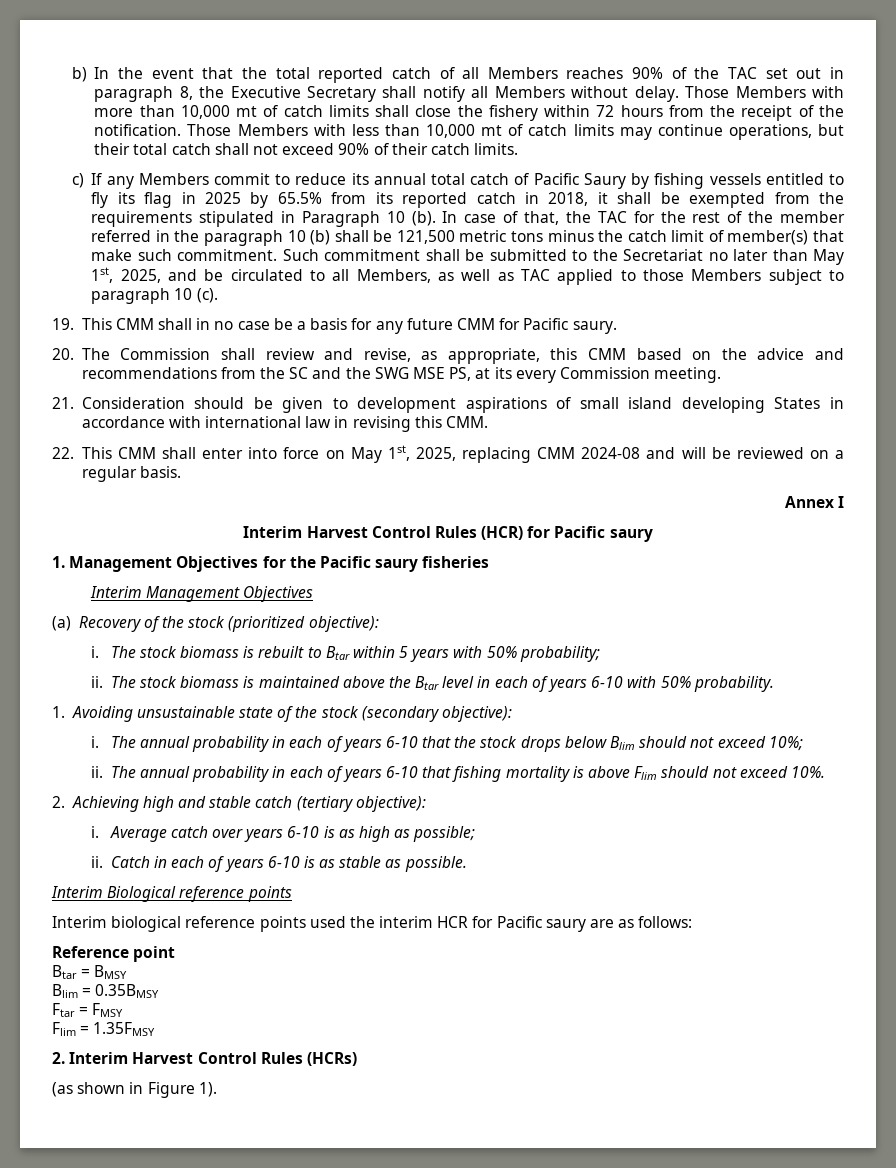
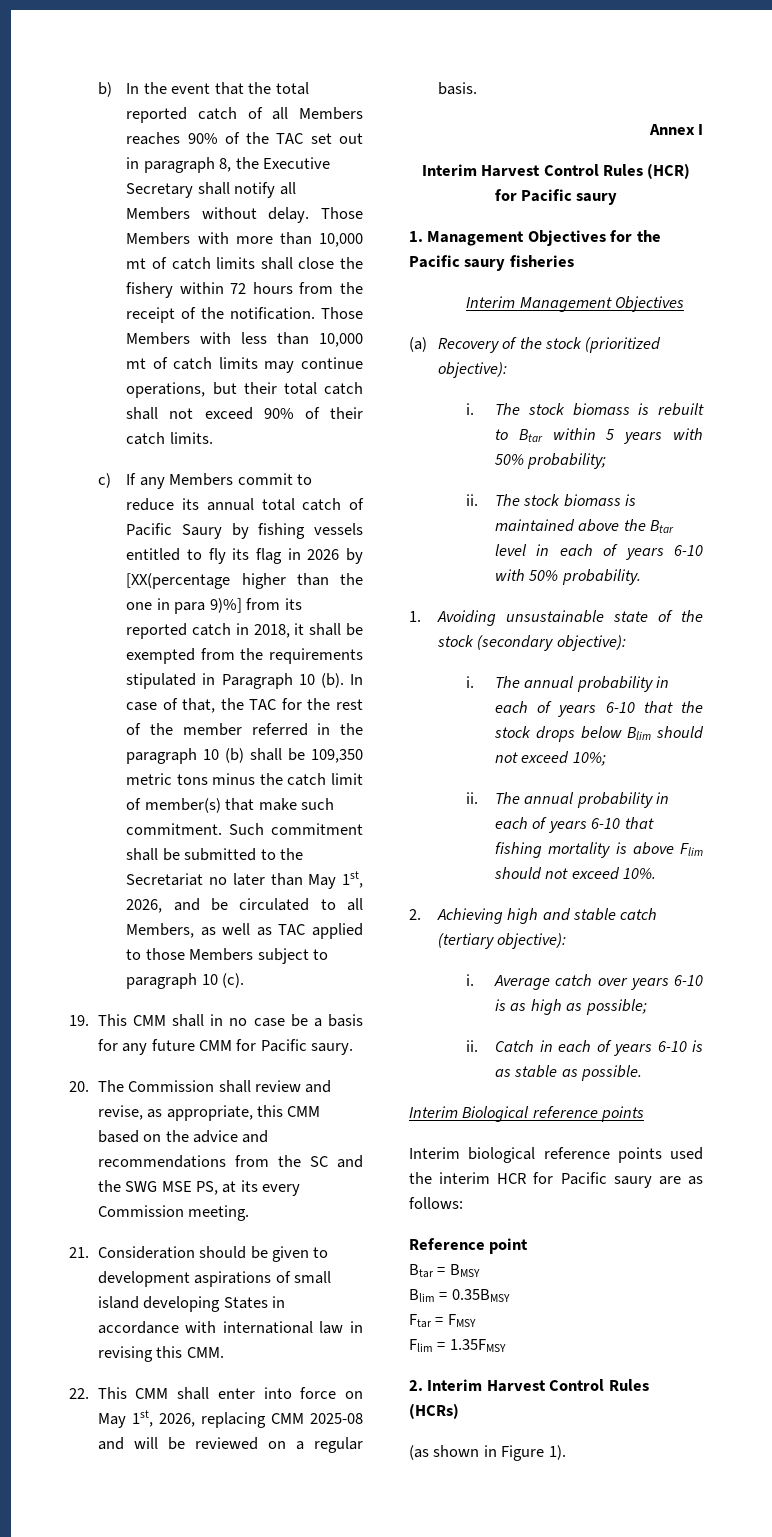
[205,192,322,208] 2025 by 65.5% -> [307,548,363,564] [126,573,363,589] [126,598,242,614] 2026 by [XX(percentage higher than the one in para 9)%]
[396,230,455,244] 121,500 -> [311,749,364,763] 109,350
[120,269,161,283] 2025, -> [126,899,163,913] 2026,
[415,447,456,461] 2025, -> [158,1413,195,1427] 2026,
[581,447,641,459] 2024-08 -> [310,1413,363,1424] 2025-08

